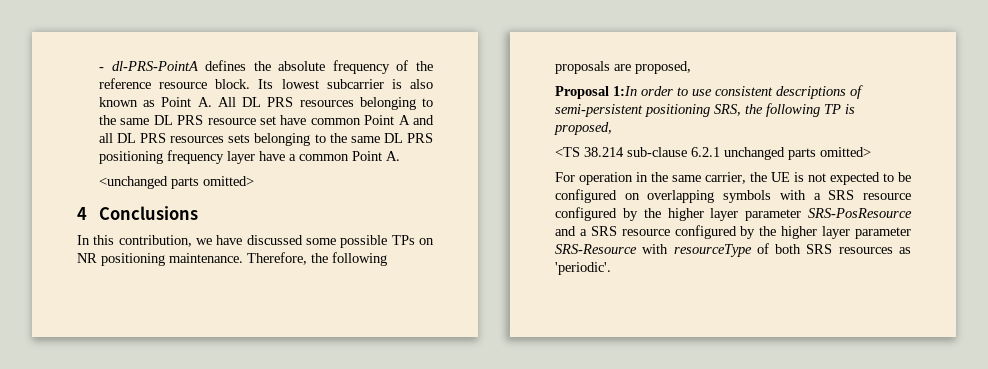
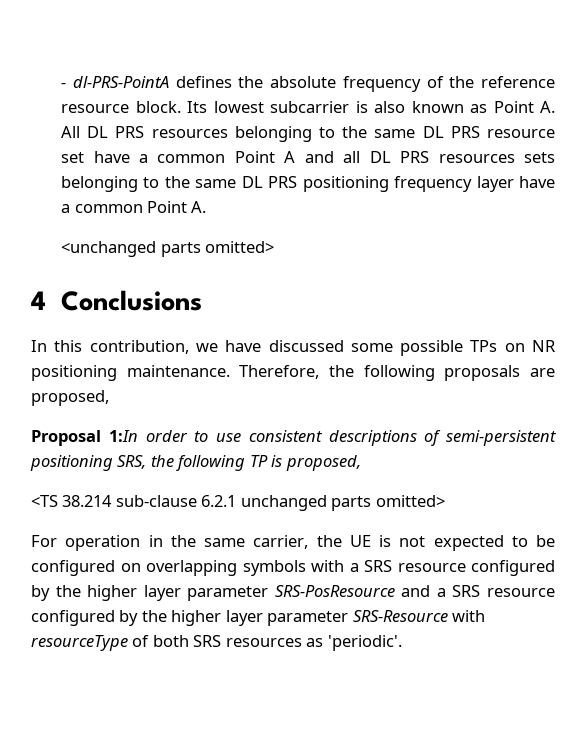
(307, 120) none -> [138,154,148,163] a

